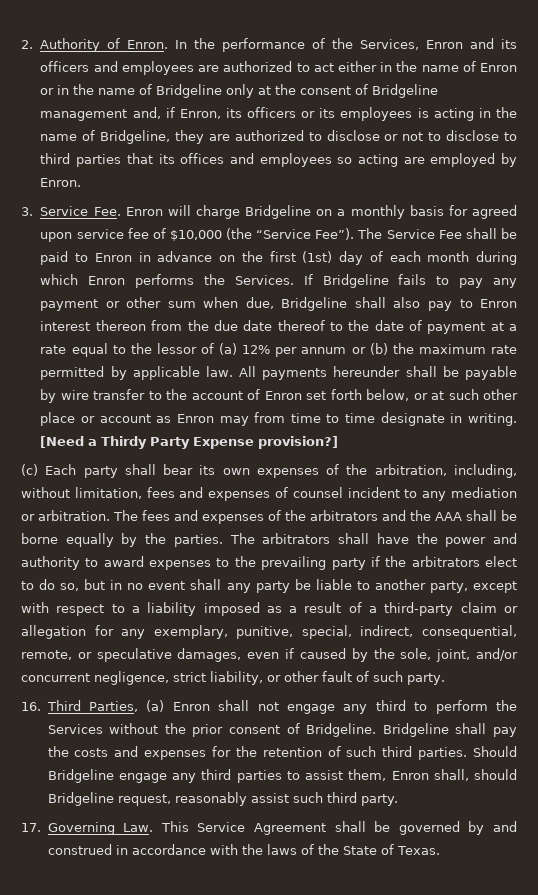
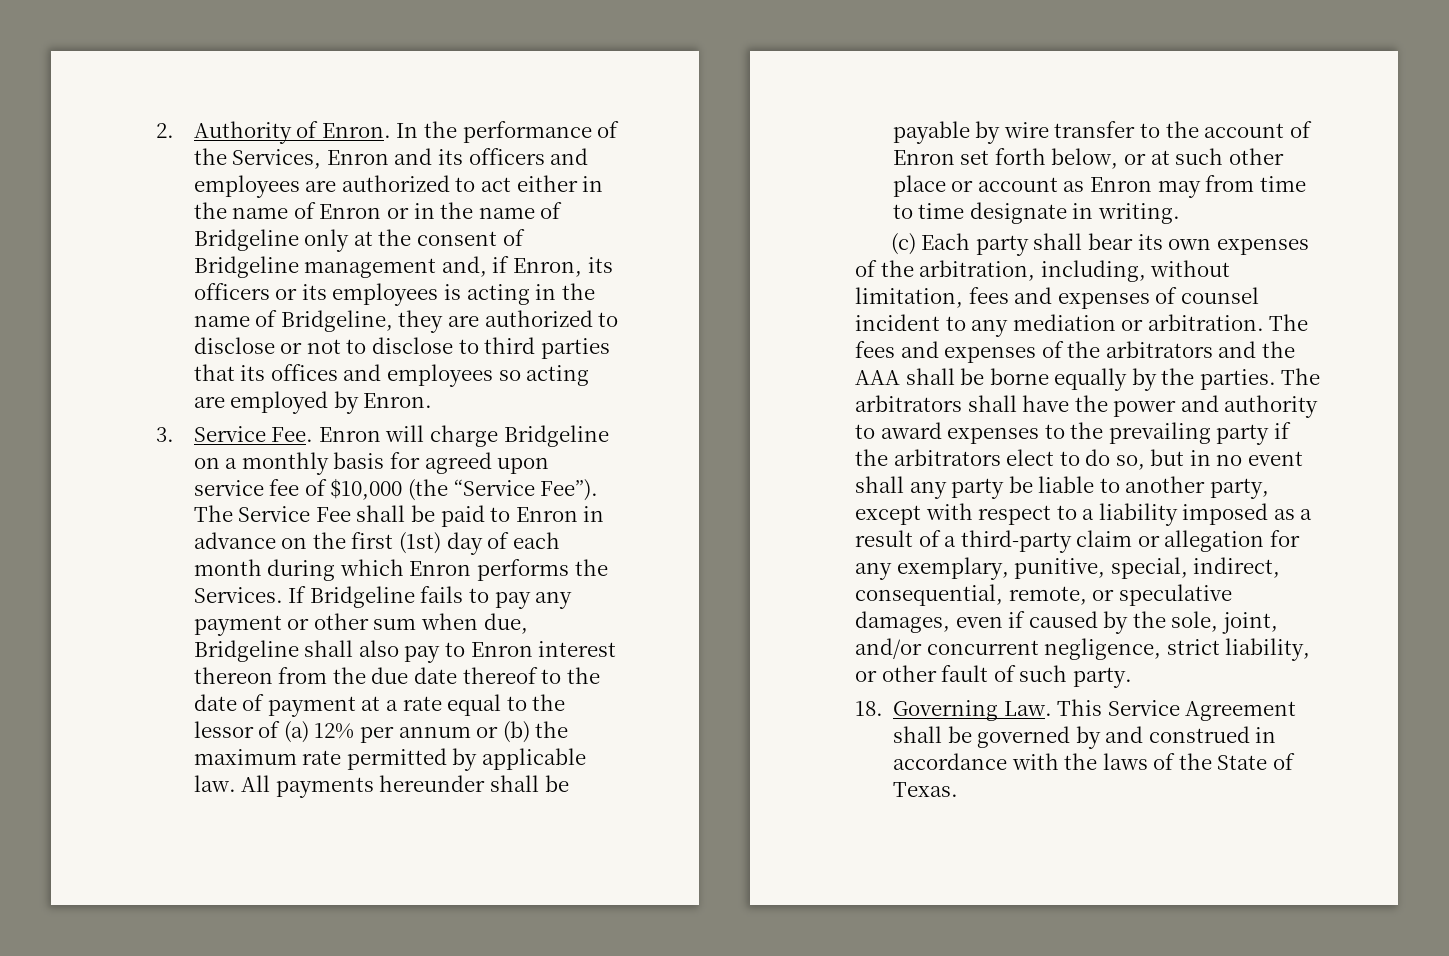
[40,436,339,449] [Need a Thirdy Party Expense provision?] -> (1180, 213) none
[21,700,518,714] [47,723,517,737] [47,746,517,760] [47,769,517,783] [47,792,399,806] [21,823,41,832] 16. Third Parties, (a) Enron shall not engage any third to perform the Services without the prior consent of Bridgeline. Bridgeline shall pay the costs and expenses for the retention of such third parties. Should Bridgeline engage any third parties to assist them, Enron shall, should Bridgeline request, reasonably assist such third party. // 17. -> [855,701,883,716] 18.

